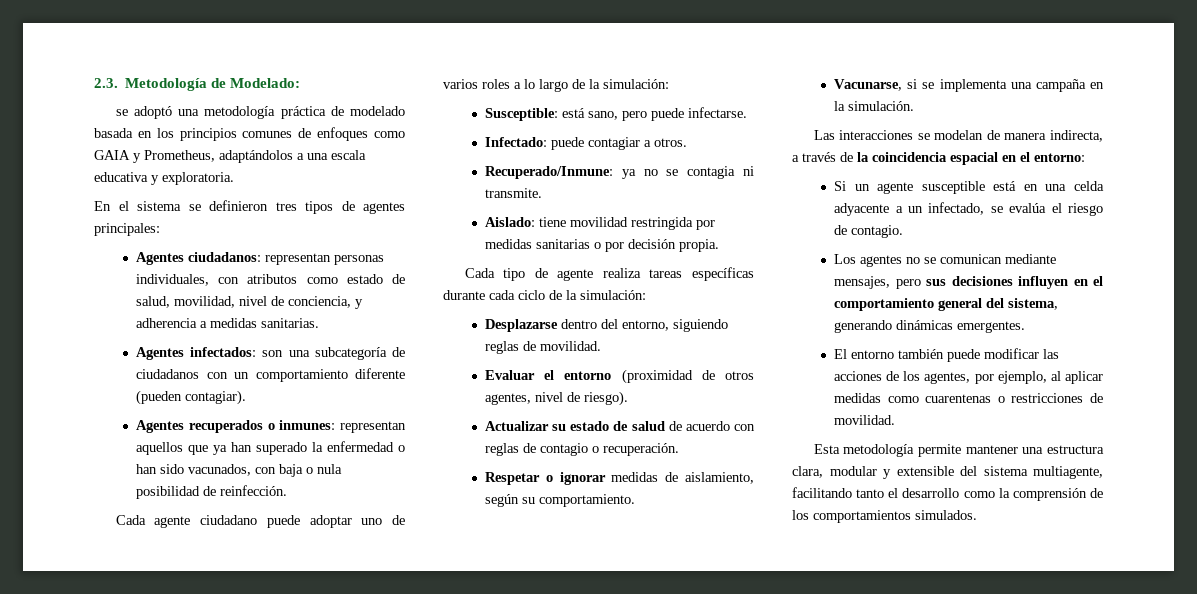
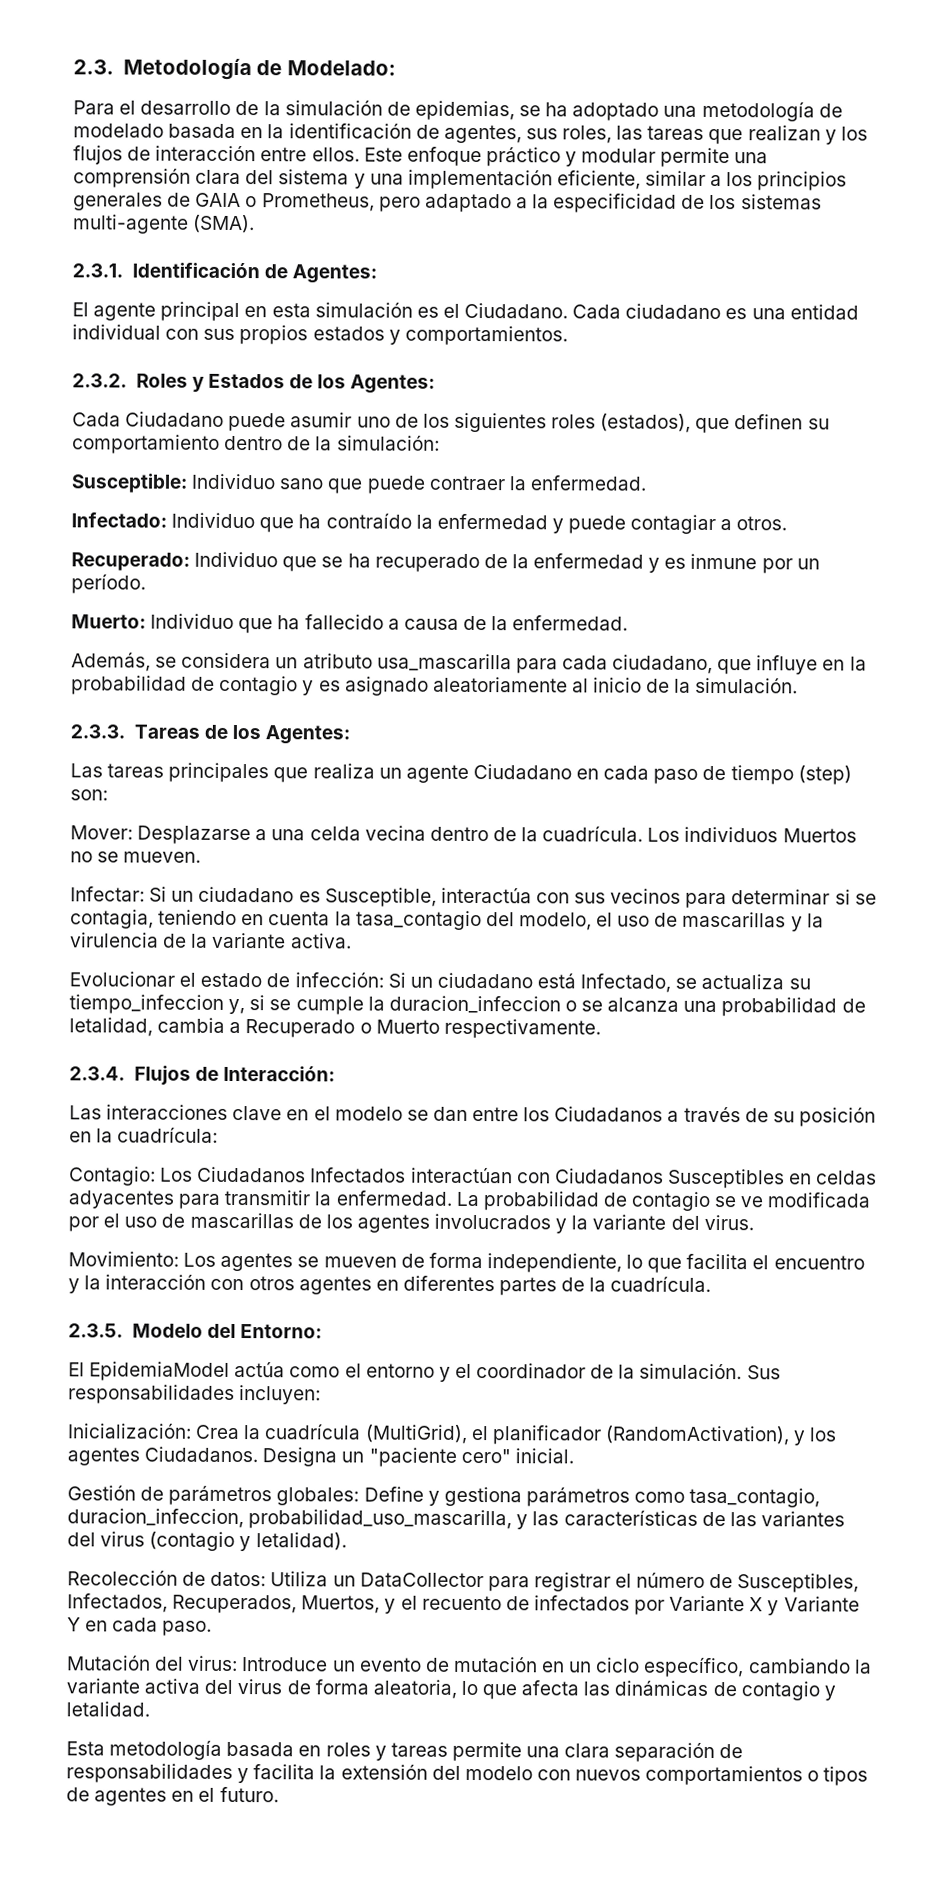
[115,106,172,119] se adoptó -> [73,100,660,121] Para el desarrollo de la simulación de epidemias, se ha adoptado
[280,106,326,119] práctica -> (815, 111) none
[156,127,405,141] [94,150,366,163] [94,172,234,185] [94,200,405,214] [94,223,160,236] [136,252,385,265] [136,274,405,286] [136,296,364,309] [136,318,320,328] [136,347,405,360] [136,368,405,382] [136,390,247,405] [136,420,406,433] [136,441,406,455] [136,464,343,477] [136,485,288,499] [115,515,405,528] [443,79,669,92] [485,107,748,121] [485,137,688,150] [485,166,754,179] [485,188,543,198] [485,217,716,230] [485,239,720,252] [464,267,754,281] [443,290,646,300] [485,319,729,332] [485,341,602,354] [485,369,754,384] [485,391,629,406] [485,421,755,431] [485,443,680,456] [485,472,754,485] [485,494,636,507] [834,79,1104,92] [834,101,915,111] [813,130,1103,142] [792,152,1085,165] [834,181,1104,194] [834,202,1103,216] [834,225,904,238] [834,254,1057,267] [834,276,1103,289] [834,298,1059,311] [834,320,1026,333] [834,348,1060,362] [834,371,1103,384] [834,393,1103,403] [834,415,896,425] [813,444,1104,457] [792,466,1103,479] [792,487,1103,501] [792,510,977,523] los principios comunes de enfoques como GAIA y Prometheus, adaptándolos a una escala educativa y exploratoria. // En el sistema se definieron tres tipos de agentes principales: // Agentes ciudadanos: representan personas individuales, con atributos como estado de salud, movilidad, nivel de conciencia, y adherencia a medidas sanitarias. // Agentes infectados: son una subcategoría de ciudadanos con un comportamiento diferente (pueden contagiar). // Agentes recuperados o inmunes: representan aquellos que ya han superado la enfermedad o han sido vacunados, con baja o nula posibilidad de reinfección. // Cada agente ciudadano puede adoptar uno de varios roles a lo largo de la simulación: // Susceptible: está sano, pero puede infectarse. // Infectado: puede contagiar a otros. // Recuperado/Inmune: ya no se contagia ni transmite. // Aislado: tiene movilidad restringida por medidas sanitarias o por decisión propia. // Cada tipo de agente realiza tareas específicas durante cada ciclo de la simulación: // Desplazarse dentro del entorno, siguiendo reglas de movilidad. // Evaluar el entorno (proximidad de otros agentes, nivel de riesgo). // Actualizar su estado de salud de acuerdo con reglas de contagio o recuperación. // Respetar o ignorar medidas de aislamiento, según su comportamiento. // Vacunarse, si se implementa una campaña en la simulación. // Las interacciones se modelan de manera indirecta, a través de la coincidencia espacial en el entorno: // Si un agente susceptible está en una celda adyacente a un infectado, se evalúa el riesgo de contagio. // Los agentes no se comunican mediante mensajes, pero sus decisiones influyen en el comportamiento general del sistema, generando dinámicas emergentes. // El entorno también puede modificar las acciones de los agentes, por ejemplo, al aplicar medidas como cuarentenas o restricciones de movilidad. // Esta metodología permite mantener una estructura clara, modular y extensible del sistema multiagente, facilitando tanto el desarrollo como la comprensión de los comportamientos simulados. -> [267,123,868,145] [73,145,769,168] [73,168,848,191] [73,192,822,213] [72,214,256,234] [72,262,377,284] [72,301,859,322] [72,324,568,346] [72,373,436,394] [72,411,830,434] [72,434,440,454] [71,473,646,494] [71,512,788,535] [71,551,820,574] [71,573,146,594] [71,613,629,634] [71,652,867,675] [71,675,799,696] [70,724,350,745] [70,762,852,785] [70,789,108,801] [70,825,857,845] [70,851,202,863] [70,886,877,909] [70,909,824,932] [70,932,352,949] [69,971,811,993] [69,994,866,1017] [69,1017,601,1039] [69,1065,335,1085] [69,1104,876,1127] [69,1126,219,1143] [69,1166,878,1189] [68,1189,871,1211] [68,1212,754,1234] [68,1251,865,1273] [68,1274,712,1296] [68,1323,322,1339] [68,1360,781,1382] [68,1384,322,1405] [67,1423,837,1446] [67,1446,574,1467] [67,1485,821,1508] [67,1508,845,1530] [67,1531,347,1552] [67,1570,860,1593] [67,1593,860,1616] [67,1617,213,1636] [66,1655,872,1678] [66,1678,836,1701] [66,1701,150,1717] [66,1739,744,1763] [66,1763,869,1786] [66,1786,279,1806] la identificación de agentes, sus roles, las tareas que realizan y los flujos de interacción entre ellos. Este enfoque práctico y modular permite una comprensión clara del sistema y una implementación eficiente, similar a los principios generales de GAIA o Prometheus, pero adaptado a la especificidad de los sistemas multi-agente (SMA). // 2.3.1. Identificación de Agentes: // El agente principal en esta simulación es el Ciudadano. Cada ciudadano es una entidad individual con sus propios estados y comportamientos. // 2.3.2. Roles y Estados de los Agentes: // Cada Ciudadano puede asumir uno de los siguientes roles (estados), que definen su comportamiento dentro de la simulación: // Susceptible: Individuo sano que puede contraer la enfermedad. // Infectado: Individuo que ha contraído la enfermedad y puede contagiar a otros. // Recuperado: Individuo que se ha recuperado de la enfermedad y es inmune por un período. // Muerto: Individuo que ha fallecido a causa de la enfermedad. // Además, se considera un atributo usa_mascarilla para cada ciudadano, que influye en la probabilidad de contagio y es asignado aleatoriamente al inicio de la simulación. // 2.3.3. Tareas de los Agentes: // Las tareas principales que realiza un agente Ciudadano en cada paso de tiempo (step) son: // Mover: Desplazarse a una celda vecina dentro de la cuadrícula. Los individuos Muertos no se mueven. // Infectar: Si un ciudadano es Susceptible, interactúa con sus vecinos para determinar si se contagia, teniendo en cuenta la tasa_contagio del modelo, el uso de mascarillas y la virulencia de la variante activa. // Evolucionar el estado de infección: Si un ciudadano está Infectado, se actualiza su tiempo_infeccion y, si se cumple la duracion_infeccion o se alcanza una probabilidad de letalidad, cambia a Recuperado o Muerto respectivamente. // 2.3.4. Flujos de Interacción: // Las interacciones clave en el modelo se dan entre los Ciudadanos a través de su posición en la cuadrícula: // Contagio: Los Ciudadanos Infectados interactúan con Ciudadanos Susceptibles en celdas adyacentes para transmitir la enfermedad. La probabilidad de contagio se ve modificada por el uso de mascarillas de los agentes involucrados y la variante del virus. // Movimiento: Los agentes se mueven de forma independiente, lo que facilita el encuentro y la interacción con otros agentes en diferentes partes de la cuadrícula. // 2.3.5. Modelo del Entorno: // El EpidemiaModel actúa como el entorno y el coordinador de la simulación. Sus responsabilidades incluyen: // Inicialización: Crea la cuadrícula (MultiGrid), el planificador (RandomActivation), y los agentes Ciudadanos. Designa un "paciente cero" inicial. // Gestión de parámetros globales: Define y gestiona parámetros como tasa_contagio, duracion_infeccion, probabilidad_uso_mascarilla, y las características de las variantes del virus (contagio y letalidad). // Recolección de datos: Utiliza un DataCollector para registrar el número de Susceptibles, Infectados, Recuperados, Muertos, y el recuento de infectados por Variante X y Variante Y en cada paso. // Mutación del virus: Introduce un evento de mutación en un ciclo específico, cambiando la variante activa del virus de forma aleatoria, lo que afecta las dinámicas de contagio y letalidad. // Esta metodología basada en roles y tareas permite una clara separación de responsabilidades y facilita la extensión del modelo con nuevos comportamientos o tipos de agentes en el futuro.

